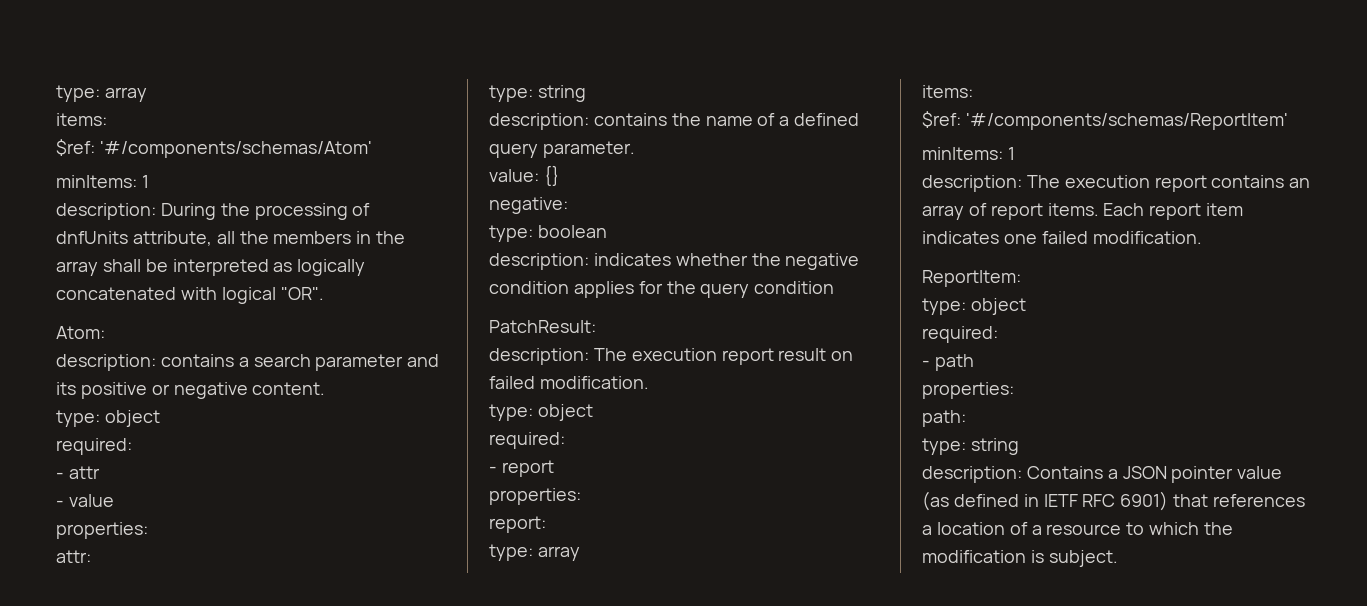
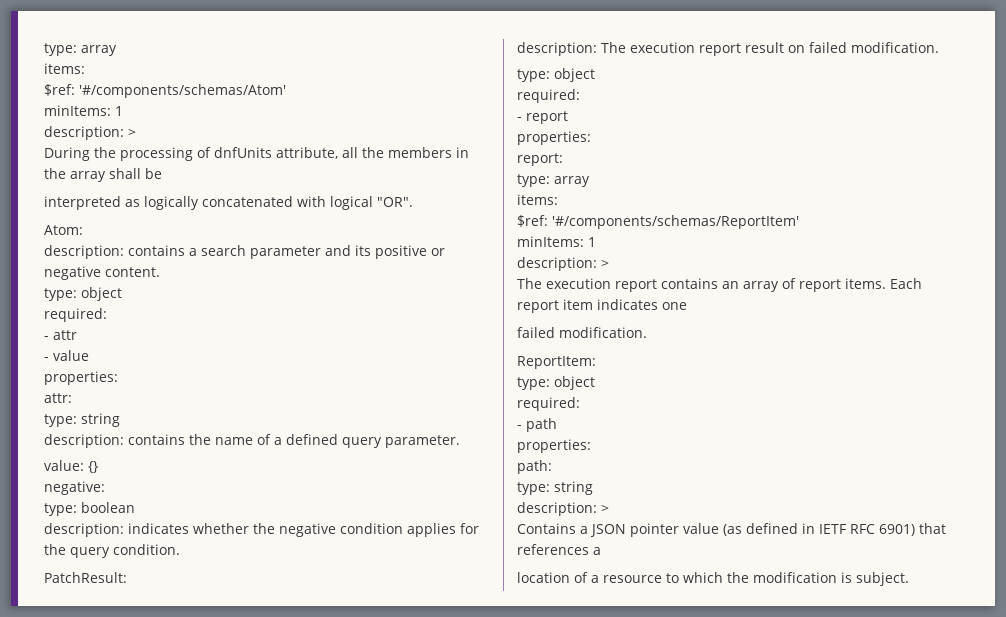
(156, 211) none -> [128,129,136,137] > //
(168, 265) none -> (162, 173) //
[754,281,835,294] condition -> [113,544,180,555] condition.
(1022, 183) none -> [601,260,609,268] > //
(1037, 239) none -> (687, 306) //
(1022, 474) none -> [601,505,609,513] > //
(932, 530) none -> (601, 551) //

